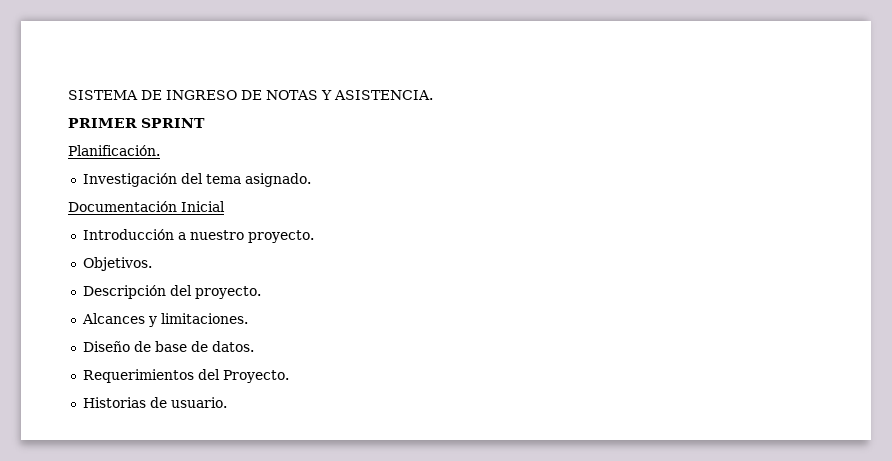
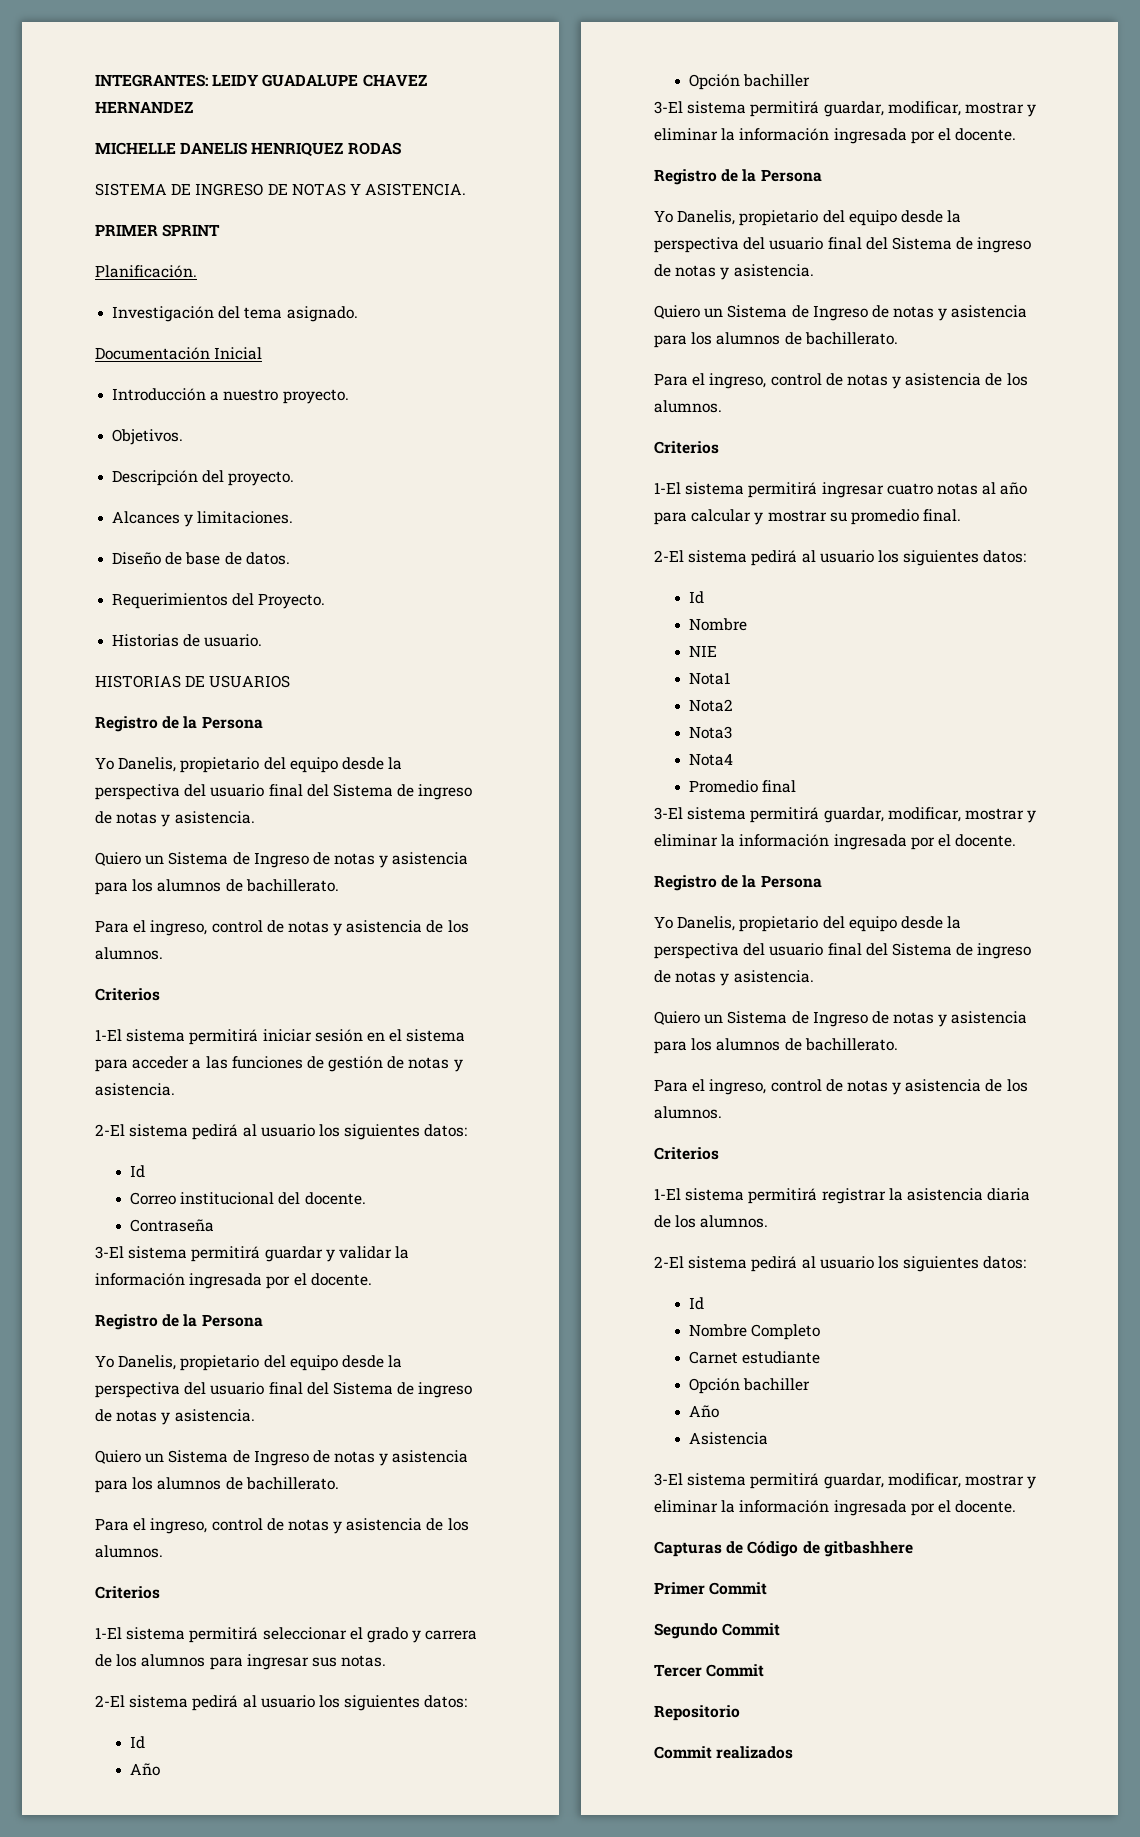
(68, 95) none -> [95,74,427,87] [95,101,193,113] [95,142,401,157] INTEGRANTES: LEIDY GUADALUPE CHAVEZ HERNANDEZ // MICHELLE DANELIS HENRIQUEZ RODAS //
(227, 402) none -> [95,675,291,688] [95,716,263,732] [95,757,403,773] [95,784,473,800] [95,811,255,827] [95,852,469,868] [95,879,339,895] [95,920,469,936] [95,947,163,960] [95,988,160,1001] [95,1029,466,1045] [95,1056,463,1072] [95,1083,175,1096] [95,1124,468,1140] [130,1165,146,1178] [130,1192,366,1205] [130,1219,215,1232] [95,1246,410,1262] [95,1273,372,1289] [95,1314,263,1330] [95,1355,403,1371] [95,1382,473,1398] [95,1409,255,1425] [95,1450,469,1466] [95,1477,339,1493] [95,1518,469,1534] [95,1545,163,1558] [95,1586,160,1599] [95,1627,478,1643] [95,1654,387,1670] [95,1695,468,1711] [130,1736,146,1749] [130,1763,161,1776] [689,74,811,90] [654,101,1037,117] [654,128,1017,144] [654,169,822,185] [654,210,962,226] [654,237,1032,253] [654,264,814,280] [654,305,1028,321] [654,332,898,348] [654,373,1028,389] [654,400,722,413] [654,441,719,454] [654,482,1028,498] [654,509,962,525] [654,550,1027,566] [689,591,705,604] [689,618,748,631] [689,645,718,657] [689,672,731,685] [689,699,734,712] [689,726,733,739] [689,753,734,766] [689,780,797,793] [654,807,1037,823] [654,834,1017,850] [654,875,822,891] [654,916,962,932] [654,943,1032,959] [654,970,814,986] [654,1011,1028,1027] [654,1038,898,1054] [654,1079,1028,1095] [654,1106,722,1119] [654,1147,719,1160] [654,1188,1031,1204] [654,1215,769,1228] [654,1256,1027,1272] [689,1297,705,1310] [689,1324,821,1340] [689,1351,821,1364] [689,1378,811,1394] [689,1405,720,1418] [689,1432,769,1445] [654,1473,1037,1489] [654,1500,1017,1516] [654,1541,913,1557] [654,1582,768,1595] [654,1623,781,1639] [654,1664,765,1677] [654,1705,740,1721] [654,1746,794,1759] // HISTORIAS DE USUARIOS // Registro de la Persona // Yo Danelis, propietario del equipo desde la perspectiva del usuario final del Sistema de ingreso de notas y asistencia. // Quiero un Sistema de Ingreso de notas y asistencia para los alumnos de bachillerato. // Para el ingreso, control de notas y asistencia de los alumnos. // Criterios // 1-El sistema permitirá iniciar sesión en el sistema para acceder a las funciones de gestión de notas y asistencia. // 2-El sistema pedirá al usuario los siguientes datos: // Id // Correo institucional del docente. // Contraseña // 3-El sistema permitirá guardar y validar la información ingresada por el docente. // Registro de la Persona // Yo Danelis, propietario del equipo desde la perspectiva del usuario final del Sistema de ingreso de notas y asistencia. // Quiero un Sistema de Ingreso de notas y asistencia para los alumnos de bachillerato. // Para el ingreso, control de notas y asistencia de los alumnos. // Criterios // 1-El sistema permitirá seleccionar el grado y carrera de los alumnos para ingresar sus notas. // 2-El sistema pedirá al usuario los siguientes datos: // Id // Año // Opción bachiller // 3-El sistema permitirá guardar, modificar, mostrar y eliminar la información ingresada por el docente. // Registro de la Persona // Yo Danelis, propietario del equipo desde la perspectiva del usuario final del Sistema de ingreso de notas y asistencia. // Quiero un Sistema de Ingreso de notas y asistencia para los alumnos de bachillerato. // Para el ingreso, control de notas y asistencia de los alumnos. // Criterios // 1-El sistema permitirá ingresar cuatro notas al año para calcular y mostrar su promedio final. // 2-El sistema pedirá al usuario los siguientes datos: // Id // Nombre // NIE // Nota1 // Nota2 // Nota3 // Nota4 // Promedio final // 3-El sistema permitirá guardar, modificar, mostrar y eliminar la información ingresada por el docente. // Registro de la Persona // Yo Danelis, propietario del equipo desde la perspectiva del usuario final del Sistema de ingreso de notas y asistencia. // Quiero un Sistema de Ingreso de notas y asistencia para los alumnos de bachillerato. // Para el ingreso, control de notas y asistencia de los alumnos. // Criterios // 1-El sistema permitirá registrar la asistencia diaria de los alumnos. // 2-El sistema pedirá al usuario los siguientes datos: // Id // Nombre Completo // Carnet estudiante // Opción bachiller // Año // Asistencia // 3-El sistema permitirá guardar, modificar, mostrar y eliminar la información ingresada por el docente. // Capturas de Código de gitbashhere // Primer Commit // Segundo Commit // Tercer Commit // Repositorio // Commit realizados

